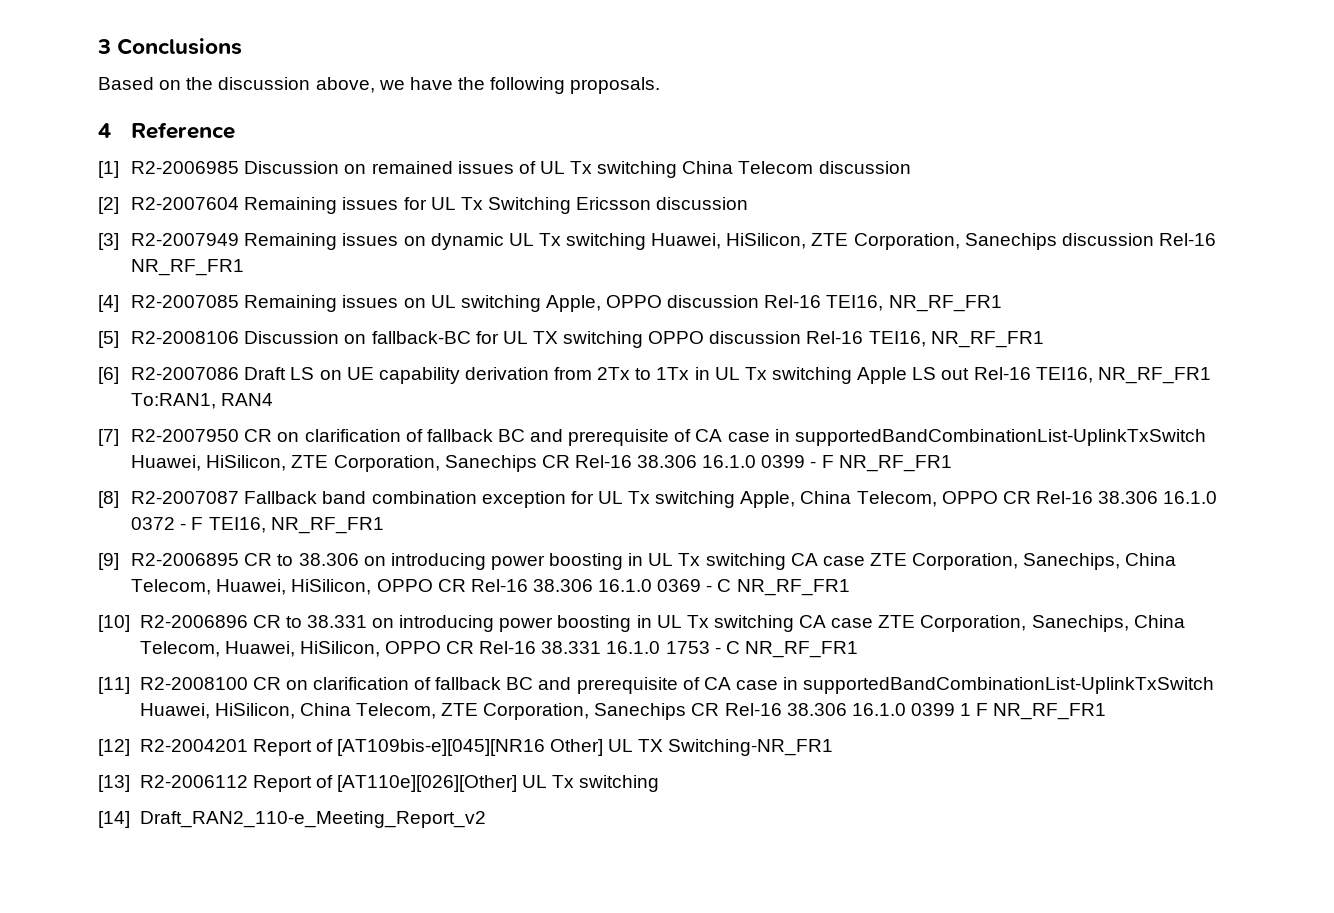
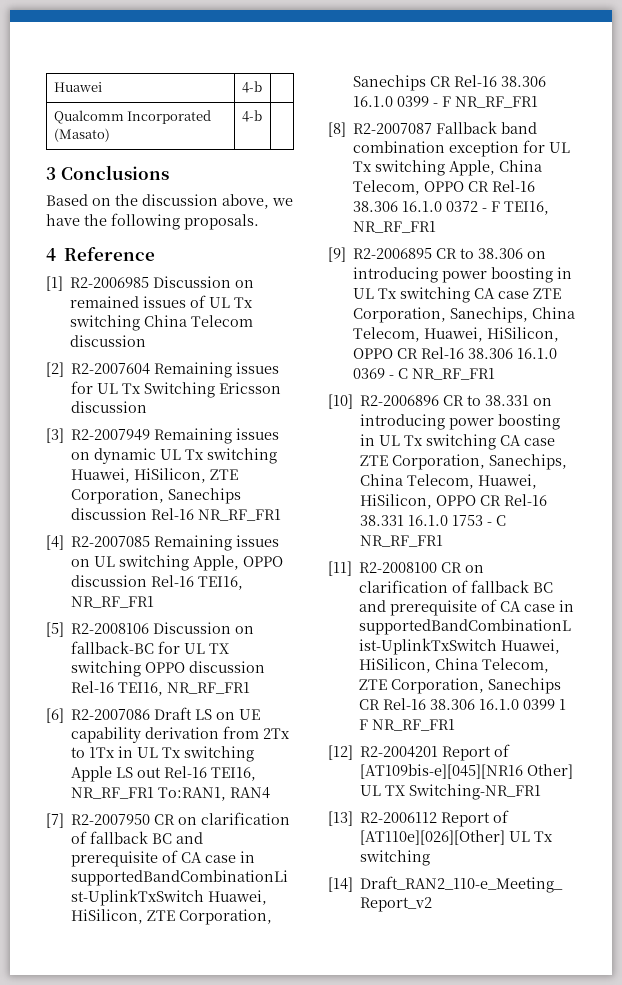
(97, 46) none -> [53,82,102,92] [241,81,262,93] [53,110,212,124] [53,128,110,142] [241,110,262,122] Huawei | 4-b | // Qualcomm Incorporated (Masato) | 4-b | //

